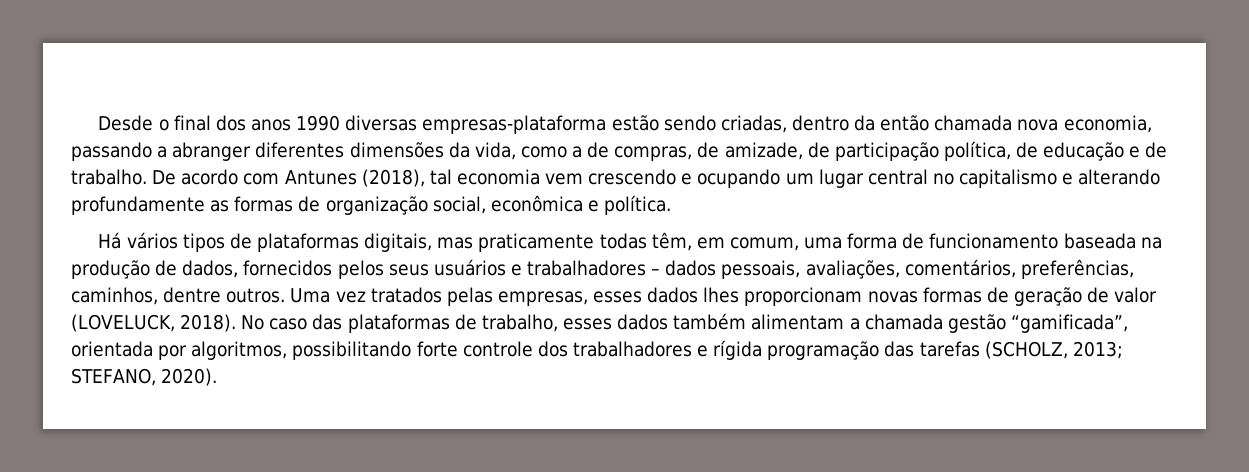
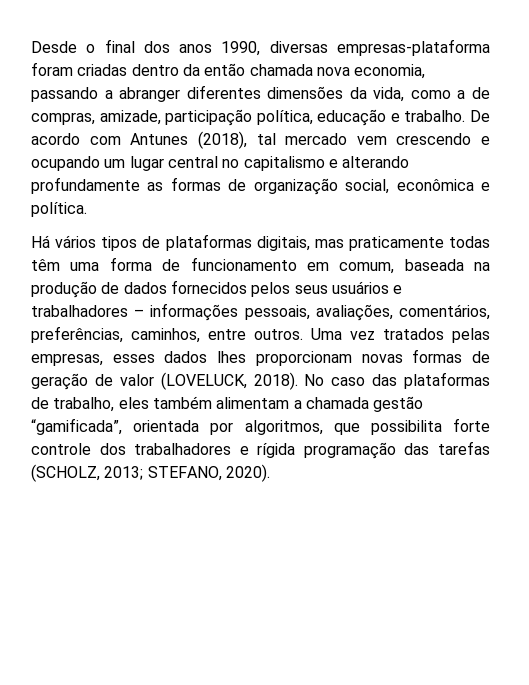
[296,115,341,131] 1990 -> [221,41,261,56] 1990,
[611,115,787,133] estão sendo criadas, -> [31,62,128,76] foram criadas
[697,142,830,160] de amizade, de -> [99,110,161,125] amizade,
[1016,142,1039,158] de -> (313, 117) none
[1145,142,1168,158] de -> (400, 117) none
[456,169,540,185] economia -> [285,133,348,145] mercado
[651,232,799,251] têm, em comum, -> [31,259,60,271] têm
(1059, 241) none -> [306,262,395,274] em comum,
[182,260,239,278] dados, -> [123,282,167,294] dados
[665,260,717,276] dados -> [150,303,239,321] informações
[163,287,222,303] dentre -> [208,329,246,340] entre
[563,314,669,330] esses dados -> [118,397,149,409] eles
[292,341,412,360] possibilitando -> [333,420,442,435] que possibilita

